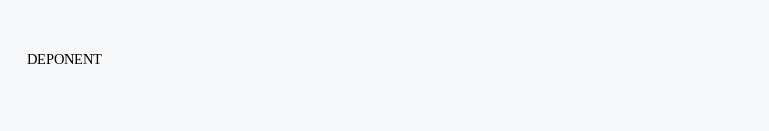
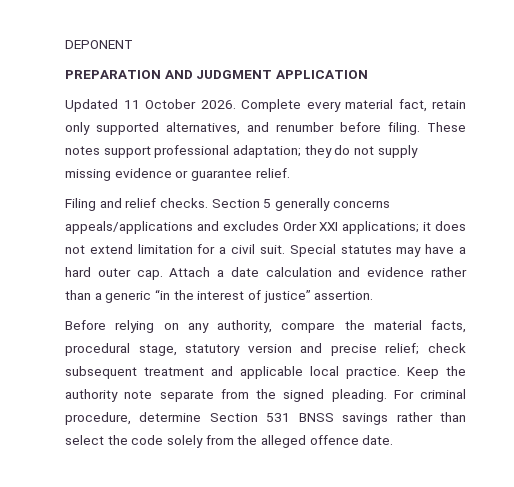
(102, 59) none -> [65,70,368,79] [65,99,466,112] [65,122,466,135] [65,145,418,158] [65,168,290,181] [65,198,390,211] [65,221,466,234] [65,244,466,257] [65,267,467,280] [65,289,374,303] [65,320,466,333] [65,343,466,356] [65,366,466,379] [65,389,466,402] [65,412,467,425] [65,435,394,448] // PREPARATION AND JUDGMENT APPLICATION // Updated 11 October 2026. Complete every material fact, retain only supported alternatives, and renumber before filing. These notes support professional adaptation; they do not supply missing evidence or guarantee relief. // Filing and relief checks. Section 5 generally concerns appeals/applications and excludes Order XXI applications; it does not extend limitation for a civil suit. Special statutes may have a hard outer cap. Attach a date calculation and evidence rather than a generic “in the interest of justice” assertion. // Before relying on any authority, compare the material facts, procedural stage, statutory version and precise relief; check subsequent treatment and applicable local practice. Keep the authority note separate from the signed pleading. For criminal procedure, determine Section 531 BNSS savings rather than select the code solely from the alleged offence date.

